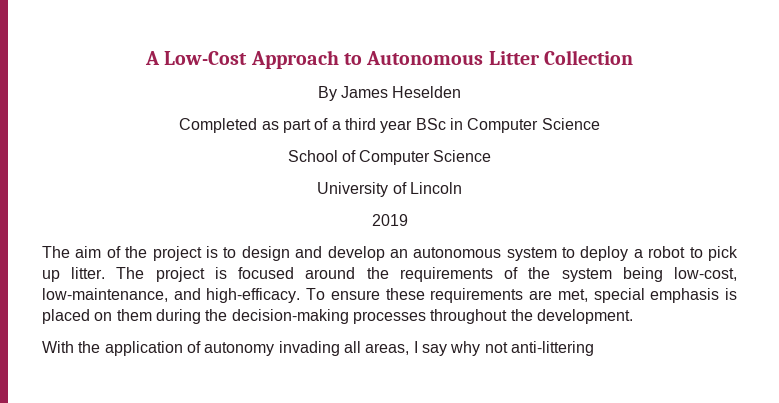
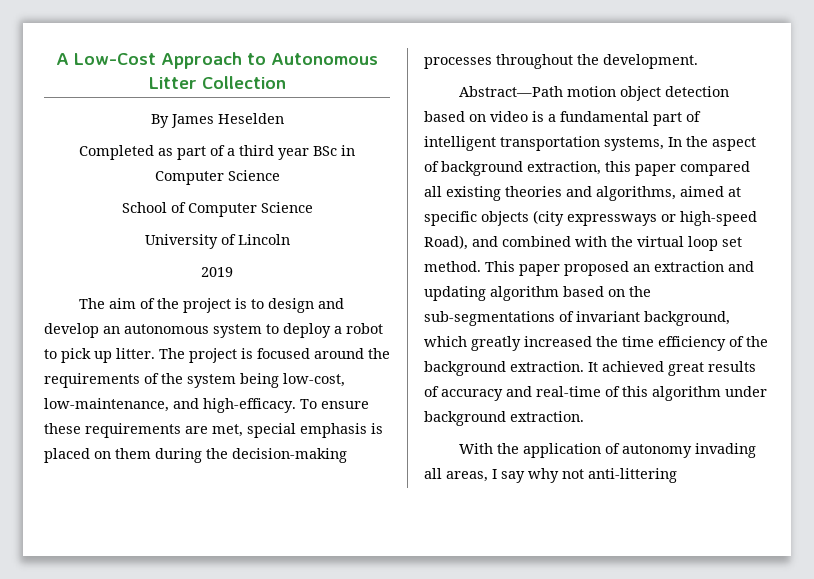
(633, 316) none -> [459,86,730,101] [424,111,701,126] [424,136,756,151] [424,161,750,176] [424,186,741,201] [424,210,757,226] [424,235,742,251] [424,261,754,276] [424,286,651,301] [424,311,730,326] [424,336,768,351] [424,361,756,376] [424,386,767,401] [424,411,584,426] // Abstract—Path motion object detection based on video is a fundamental part of intelligent transportation systems, In the aspect of background extraction, this paper compared all existing theories and algorithms, aimed at specific objects (city expressways or high-speed Road), and combined with the virtual loop set method. This paper proposed an extraction and updating algorithm based on the sub-segmentations of invariant background, which greatly increased the time efficiency of the background extraction. It achieved great results of accuracy and real-time of this algorithm under background extraction.

